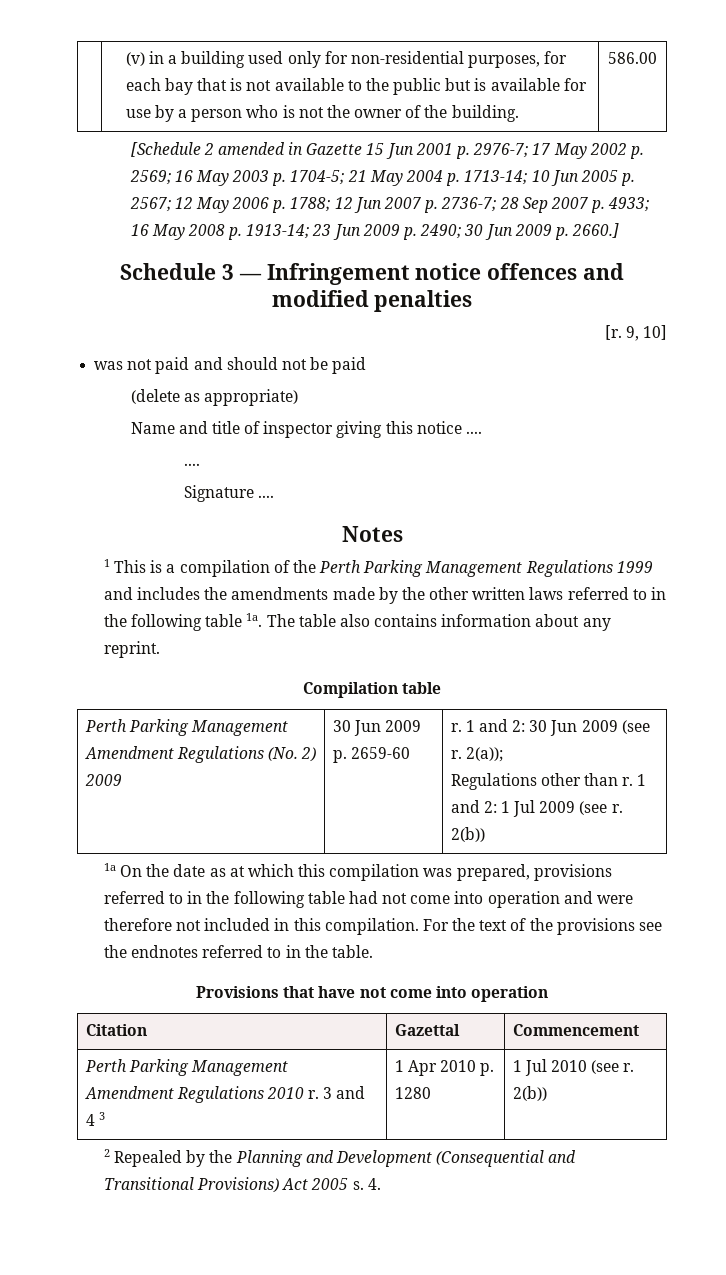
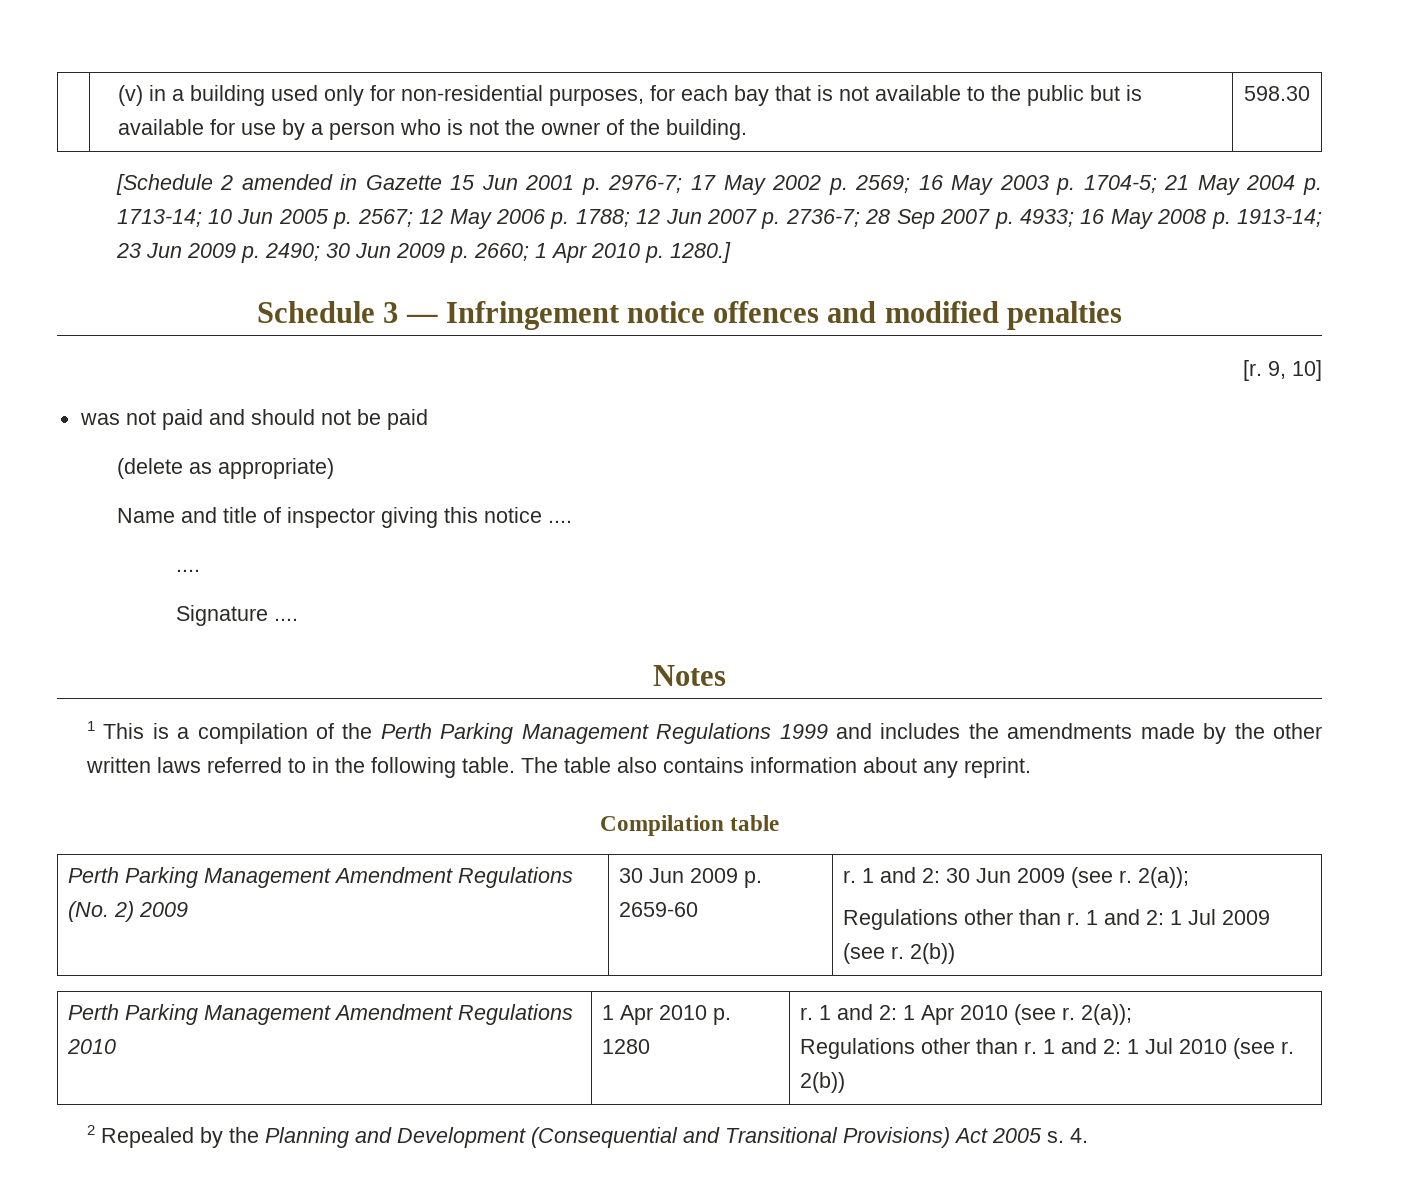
[608,52,657,64] 586.00 -> [1244,86,1310,101] 598.30
[572,223,620,238] 2660.] -> [473,242,731,263] 2660; 1 Apr 2010 p. 1280.]
[205,613,263,627] table 1a. -> [461,757,515,773] table.
[103,863,612,881] [103,891,633,908] [103,918,662,935] [103,945,373,958] [195,986,549,1002] [85,1024,147,1036] [394,1024,460,1036] [512,1024,639,1036] // 1a On the date as at which this compilation was prepared, provisions referred to in the following table had not come into operation and were therefore not included in this compilation. For the text of the provisions see the endnotes referred to in the table. // Provisions that have not come into operation // Citation | Gazettal | Commencement -> (955, 953) none
[308,1086,366,1099] [85,1112,105,1126] r. 3 and 4 3 -> (116, 1046) none
(431, 1093) none -> [799,1004,1132,1025] [799,1038,1121,1059] r. 1 and 2: 1 Apr 2010 (see r. 2(a)); // Regulations other than r. 1 and 2:

